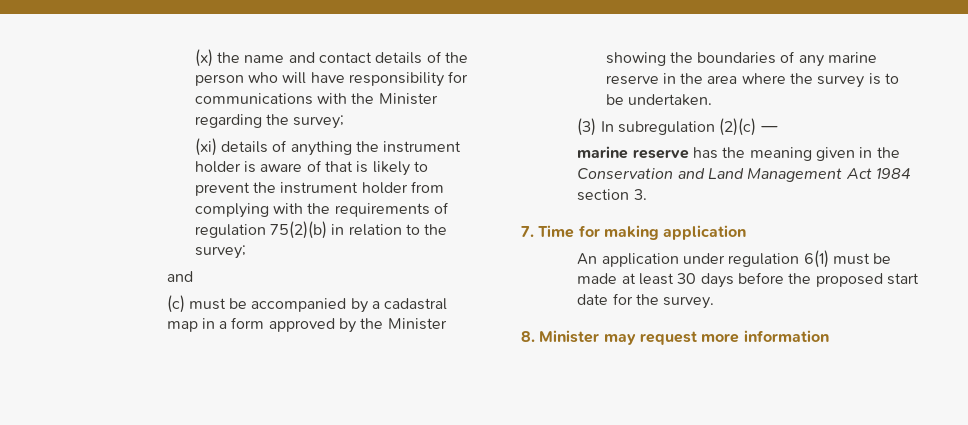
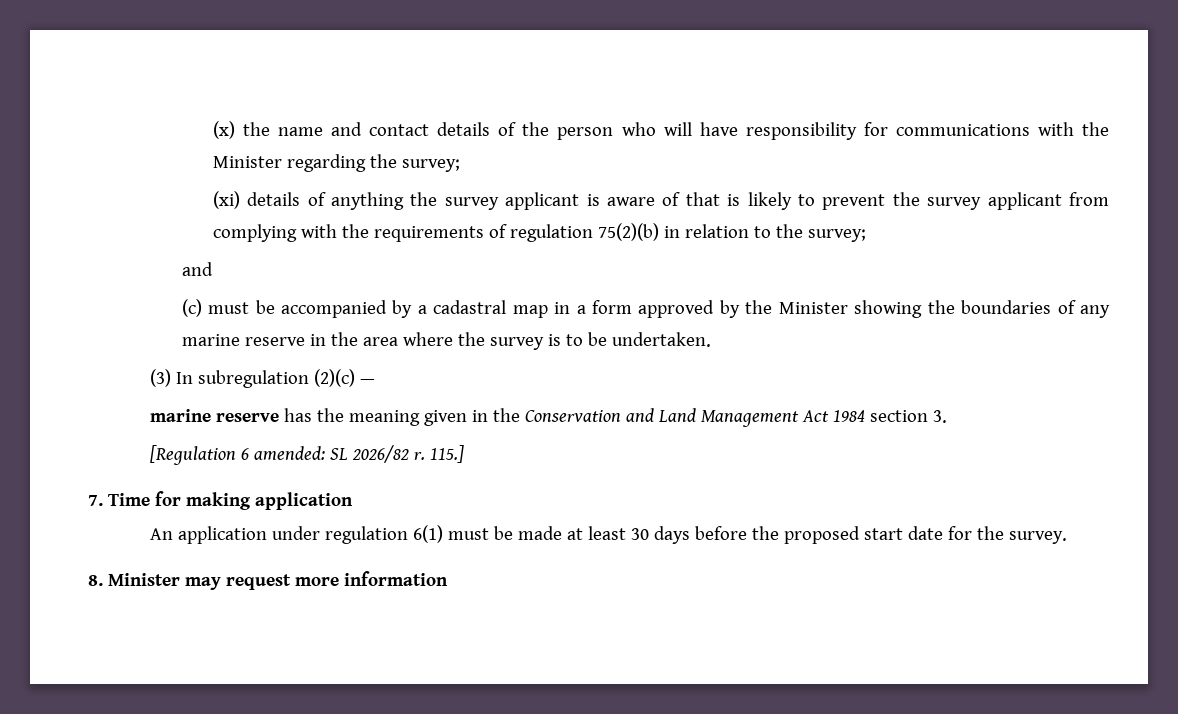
[383,141,462,153] [194,161,241,173] instrument holder -> [444,192,580,210] survey applicant
[280,182,408,194] instrument holder -> [927,192,1062,210] survey applicant
(647, 194) none -> [150,445,465,465] // [Regulation 6 amended: SL 2026/82 r. 115.]

